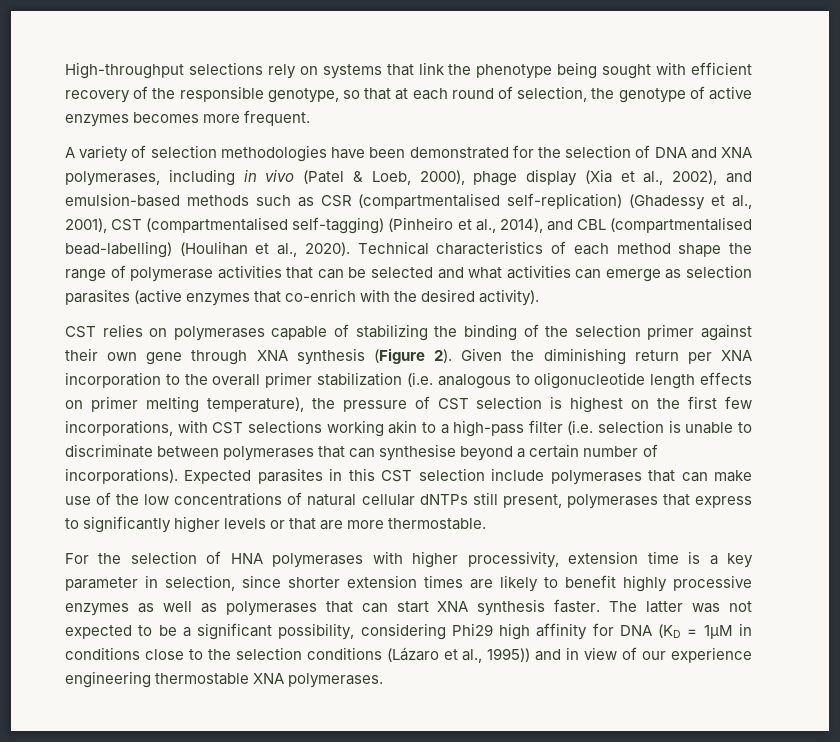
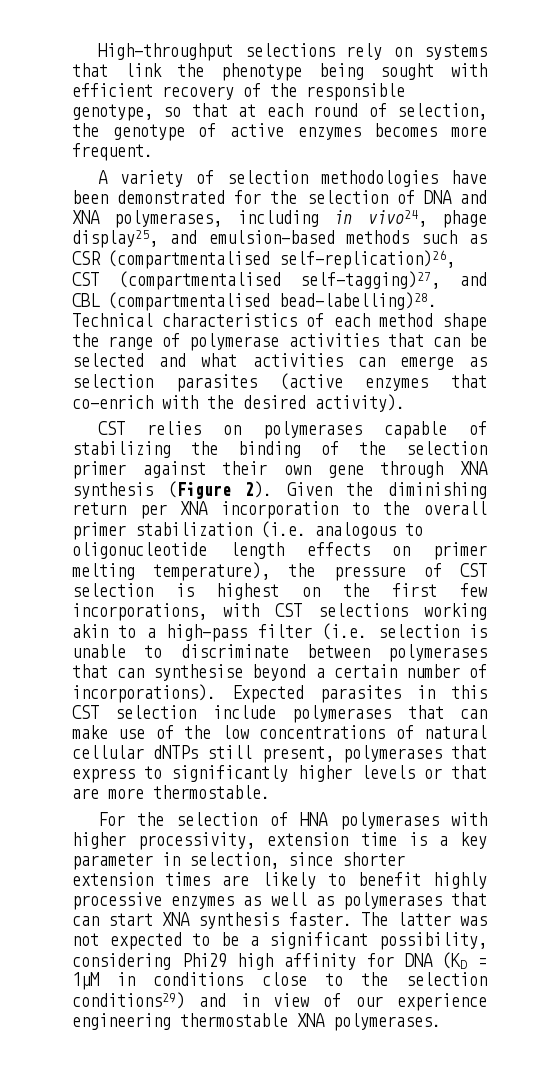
[265,169,718,186] vivo (Patel & Loeb, 2000), phage display (Xia et al., 2002), -> [367,210,487,228] [72,230,158,248] vivo24, phage display25,
[507,193,752,210] [65,217,753,234] [65,241,350,258] self-replication) (Ghadessy et al., 2001), CST (compartmentalised self-tagging) (Pinheiro et al., 2014), and CBL (compartmentalised bead-labelling) (Houlihan et al., 2020). -> [279,250,455,269] [72,271,487,290] [72,292,437,311] self-replication)26, CST (compartmentalised self-tagging)27, and CBL (compartmentalised bead-labelling)28.
[306,647,531,663] conditions (Lázaro et al., 1995)) -> [72,992,185,1009] conditions29)

